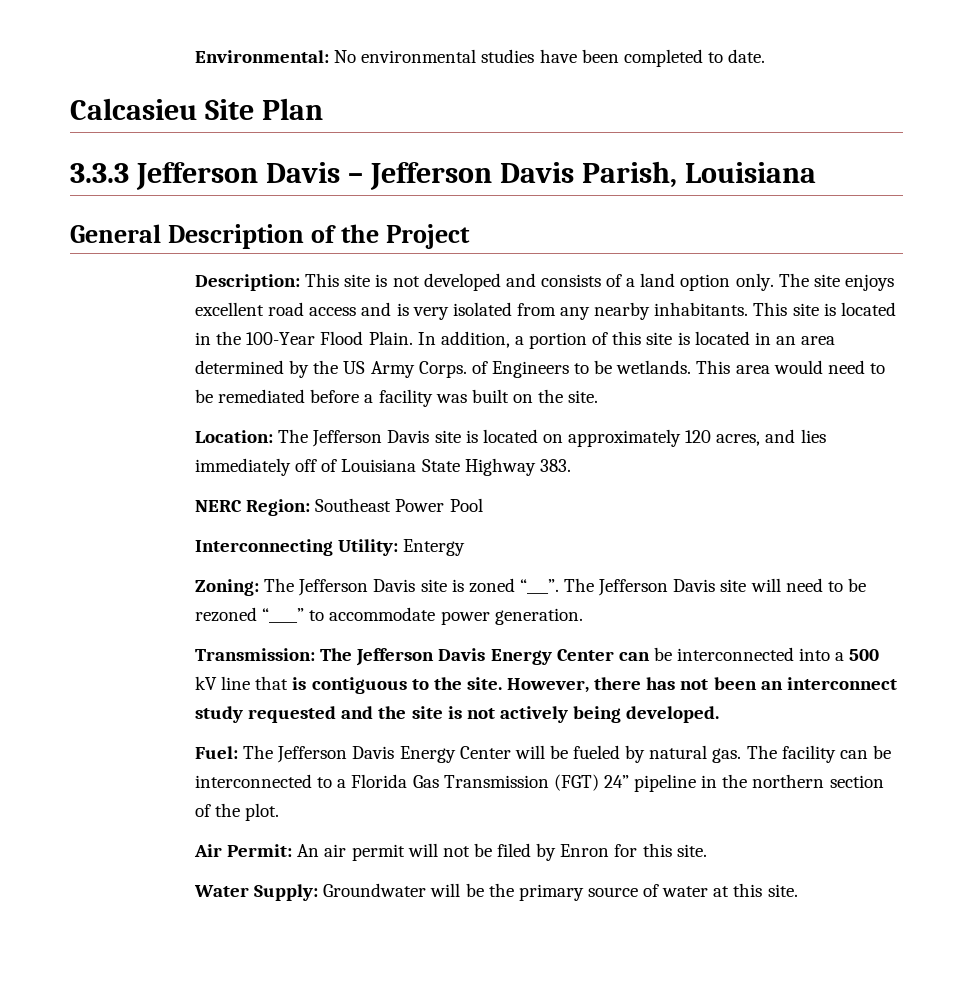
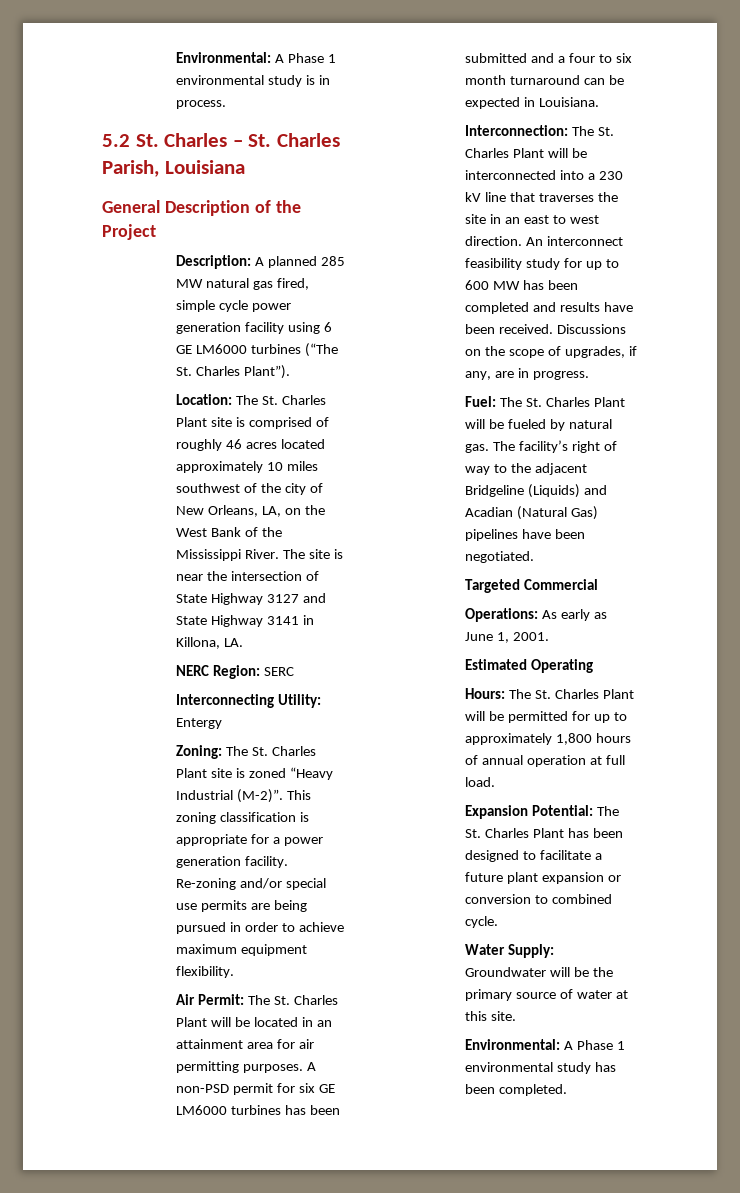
[195,49,766,67] [70,98,323,120] [70,162,574,190] Environmental: No environmental studies have been completed to date. // Calcasieu Site Plan // 3.3.3 Jefferson Davis – Jefferson Davis -> [176,52,336,63] [176,75,330,87] [176,100,227,109] [102,133,340,147] Environmental: A Phase 1 environmental study is in process. // 5.2 St. Charles – St. Charles
[305,273,894,291] [195,302,896,320] [195,331,836,349] [195,360,885,378] [195,389,599,407] [195,429,826,447] [195,458,571,476] This site is not developed and consists of a land option only. The site enjoys excellent road access and is very isolated from any nearby inhabitants. This site is located in the 100-Year Flood Plain. In addition, a portion of this site is located in an area determined by the US Army Corps. of Engineers to be wetlands. This area would need to be remediated before a facility was built on the site. // Location: The Jefferson Davis site is located on approximately 120 acres, and lies immediately off of Louisiana State Highway 383. -> [255,256,345,268] [176,278,309,290] [176,300,291,312] [176,322,332,334] [176,343,338,357] [176,365,290,379] [176,394,326,405] [176,417,329,429] [176,439,325,451] [176,461,318,473] [176,483,323,495] [176,505,325,517] [176,527,282,537] [176,549,343,561] [176,571,319,581] [176,593,326,605] [176,615,314,627] [176,637,244,649] A planned 285 MW natural gas fired, simple cycle power generation facility using 6 GE LM6000 turbines (“The St. Charles Plant”). // Location: The St. Charles Plant site is comprised of roughly 46 acres located approximately 10 miles southwest of the city of New Orleans, LA, on the West Bank of the Mississippi River. The site is near the intersection of State Highway 3127 and State Highway 3141 in Killona, LA.
[315,498,483,512] Southeast Power Pool -> [263,667,294,676] SERC
[298,578,866,596] [195,607,583,625] [195,648,650,666] Jefferson Davis site is zoned “___”. The Jefferson Davis site will need to be rezoned “____” to accommodate power generation. // Transmission: The Jefferson Davis Energy Center can -> [251,746,316,756] [176,767,333,780] [176,789,311,803] [176,812,309,824] [176,834,323,846] [176,856,289,868] [176,878,326,890] [176,900,307,912] [176,922,344,934] [176,944,308,956] [176,966,235,978] [176,994,338,1005] [176,1017,332,1027] [176,1039,314,1049] [176,1061,316,1073] [176,1083,335,1095] [176,1105,340,1115] [465,53,632,63] [465,75,624,85] [465,97,599,109] [465,125,614,136] [465,148,568,158] St. Charles Plant site is zoned “Heavy Industrial (M-2)”. This zoning classification is appropriate for a power generation facility. Re-zoning and/or special use permits are being pursued in order to achieve maximum equipment flexibility. // Air Permit: The St. Charles Plant will be located in an attainment area for air permitting purposes. A non-PSD permit for six GE LM6000 turbines has been submitted and a four to six month turnaround can be expected in Louisiana. // Interconnection: The St. Charles Plant will
[849,649,880,661] 500 -> [598,171,623,180] 230
[292,677,897,694] [195,706,720,723] [195,745,511,763] is contiguous to the site. However, there has not been an interconnect study requested and the site is not actively being developed. // Fuel: The Jefferson Davis Energy Center -> [538,192,618,202] [465,214,599,224] [465,236,623,246] [465,258,619,270] [465,280,578,290] [465,302,633,314] [465,324,626,334] [465,346,637,358] [465,368,589,380] [465,396,625,407] traverses the site in an east to west direction. An interconnect feasibility study for up to 600 MW has been completed and results have been received. Discussions on the scope of upgrades, if any, are in progress. // Fuel: The St. Charles Plant
[781,745,891,763] [195,774,884,792] [195,803,280,821] [194,843,707,861] facility can be interconnected to a Florida Gas Transmission (FGT) 24” pipeline in the northern section of the plot. // Air Permit: An air permit will not be filed by Enron for this site. -> [518,440,617,453] [465,463,587,475] [465,484,607,498] [465,506,598,520] [465,529,585,541] [465,551,535,563] [465,579,599,593] [465,608,607,622] [465,632,549,643] [465,659,594,673] [465,688,634,699] [465,711,627,723] [465,733,631,745] [465,755,625,767] [465,777,496,787] [465,805,619,819] [465,828,623,838] [465,850,602,862] [465,872,621,884] [465,894,612,904] [465,916,499,928] facility’s right of way to the adjacent Bridgeline (Liquids) and Acadian (Natural Gas) pipelines have been negotiated. // Targeted Commercial // Operations: As early as June 1, 2001. // Estimated Operating // Hours: The St. Charles Plant will be permitted for up to approximately 1,800 hours of annual operation at full load. // Expansion Potential: The St. Charles Plant has been designed to facilitate a future plant expansion or conversion to combined cycle.
(798, 890) none -> [465,1039,625,1050] [465,1062,616,1074] [465,1084,568,1096] // Environmental: A Phase 1 environmental study has been completed.

